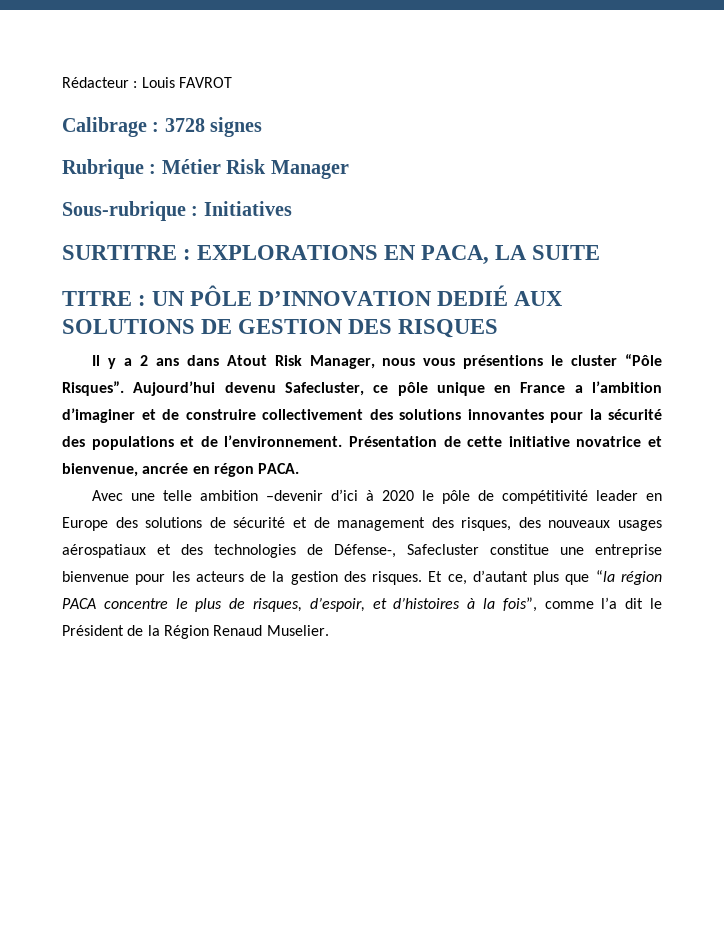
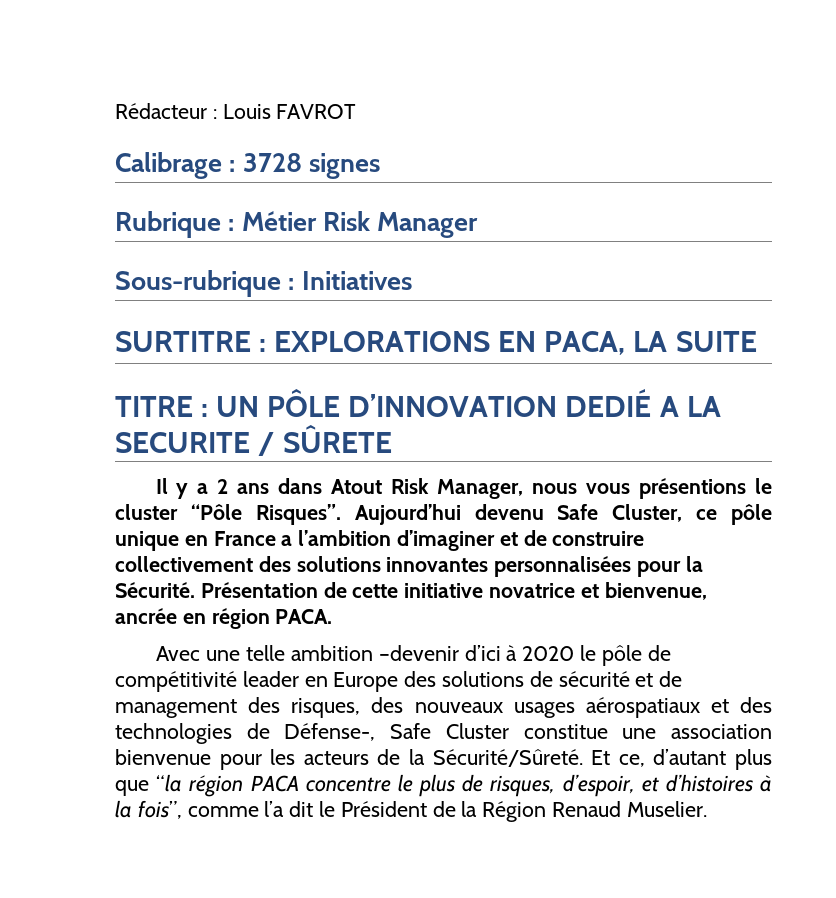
[514,291,563,306] [62,319,499,338] AUX SOLUTIONS DE GESTION DES RISQUES -> [659,396,721,417] [115,425,393,456] A LA SECURITE / SÛRETE
[284,382,364,396] Safecluster, -> [557,504,683,522] Safe Cluster,
(544, 414) none -> [494,556,632,577] personnalisées
[608,409,662,420] [62,435,343,450] sécurité des populations et de l’environnement. -> [115,582,195,598] Sécurité.
[213,463,254,477] régon -> [211,608,270,629] région
[407,544,479,555] Safecluster -> [390,723,509,739] Safe Cluster
[595,544,662,558] entreprise -> [671,724,772,739] association
[290,571,423,585] gestion des risques. -> [432,749,583,767] Sécurité/Sûreté.

